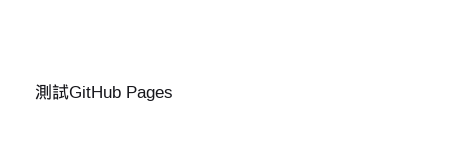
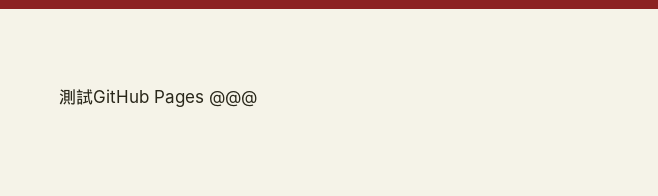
(173, 93) none -> [209,91,257,107] @@@

